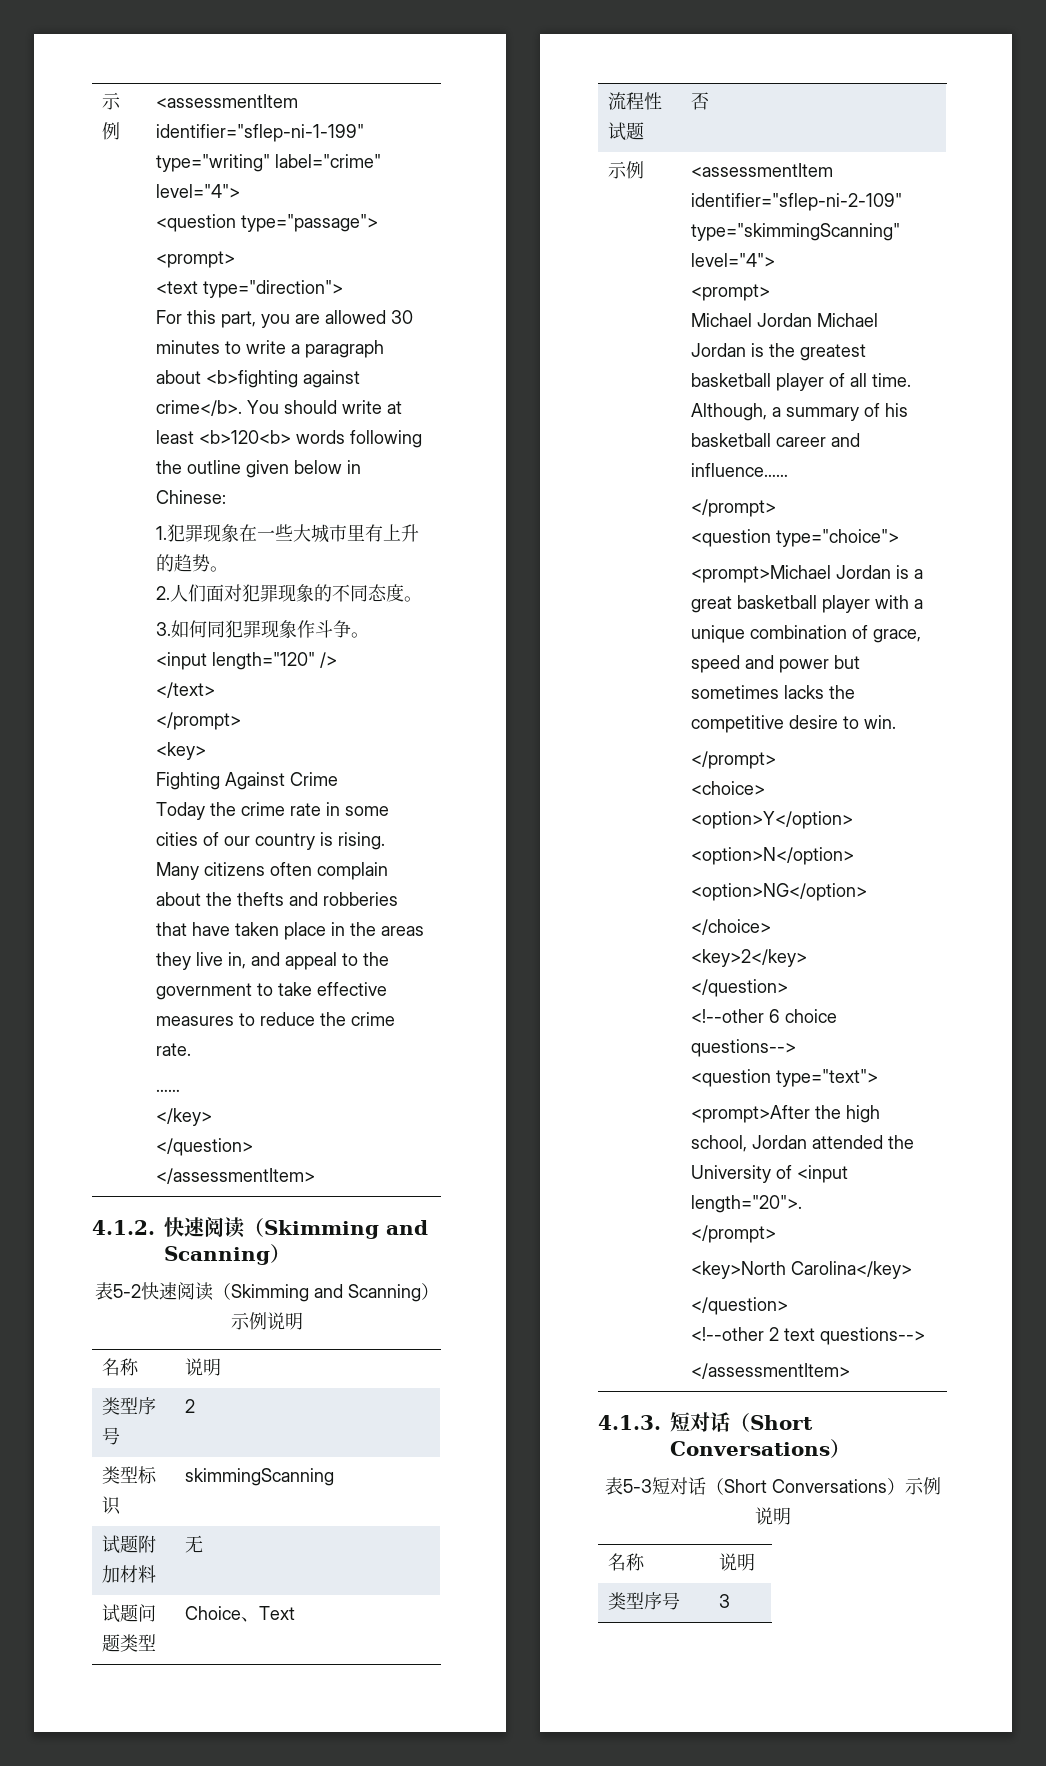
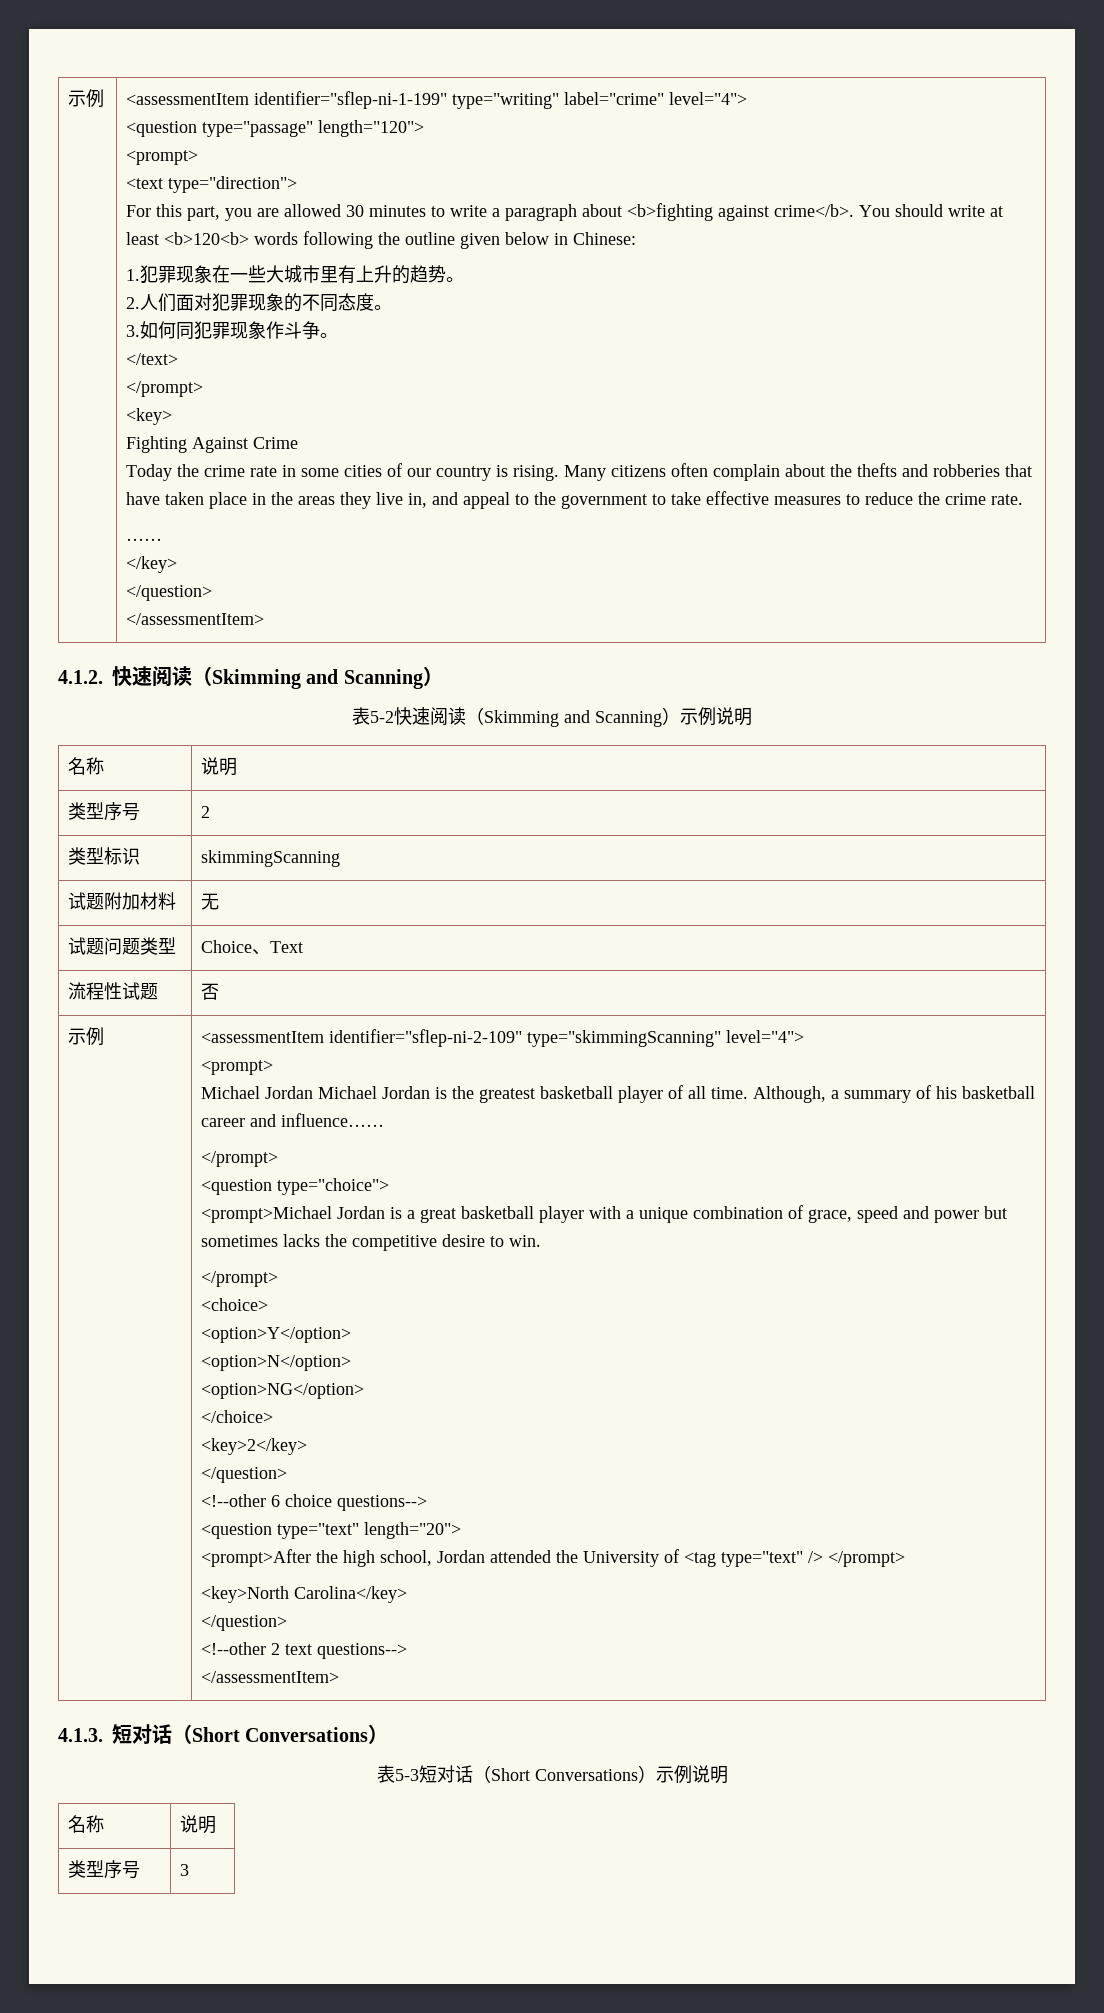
[240,214,378,232] type="passage"> -> [202,120,425,137] type="passage" length="120">
[155,652,337,670] // <input length="120" /> -> (339, 335) none
[775,1069,878,1087] type="text"> -> [277,1522,462,1539] type="text" length="20">
[796,1165,848,1183] [690,1195,802,1213] <input length="20">. // -> [684,1551,824,1567] <tag type="text" />

